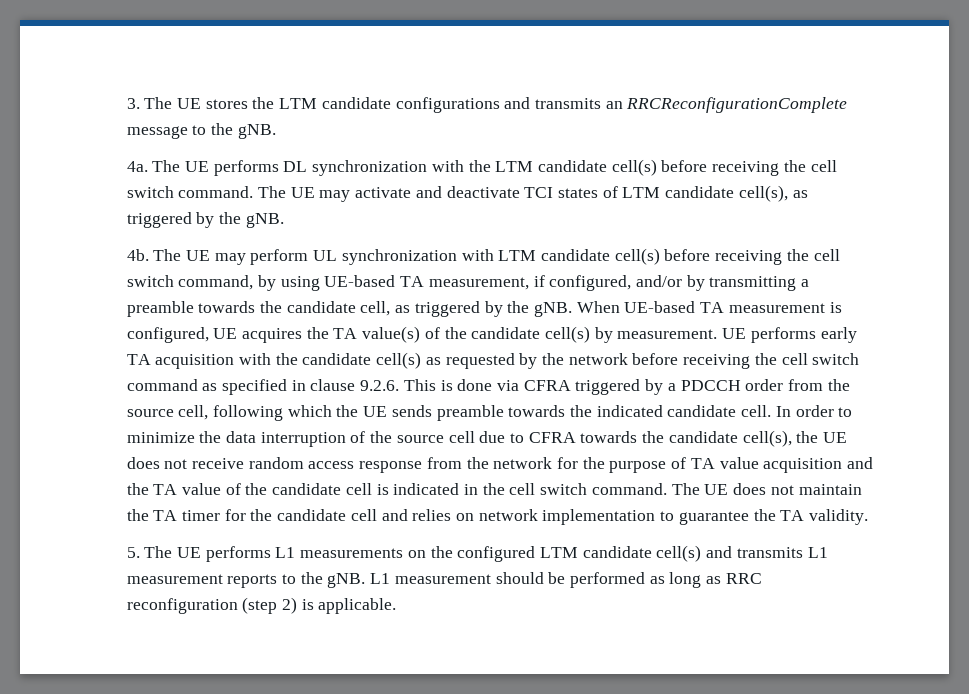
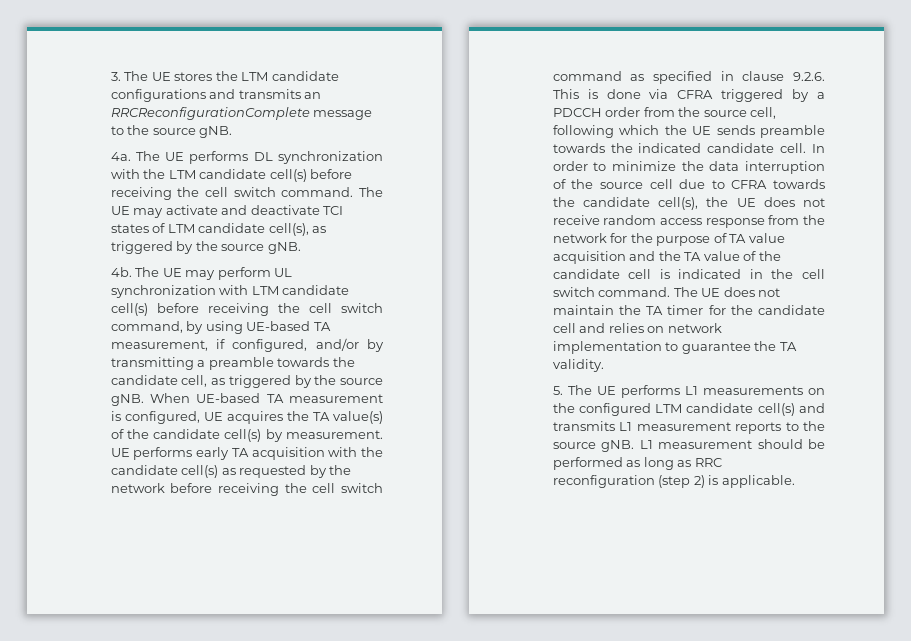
(233, 129) none -> [152,128,196,135] source
(241, 218) none -> [221,244,265,251] source
(530, 307) none -> [340,378,383,385] source
(323, 578) none -> [552,442,596,449] source

